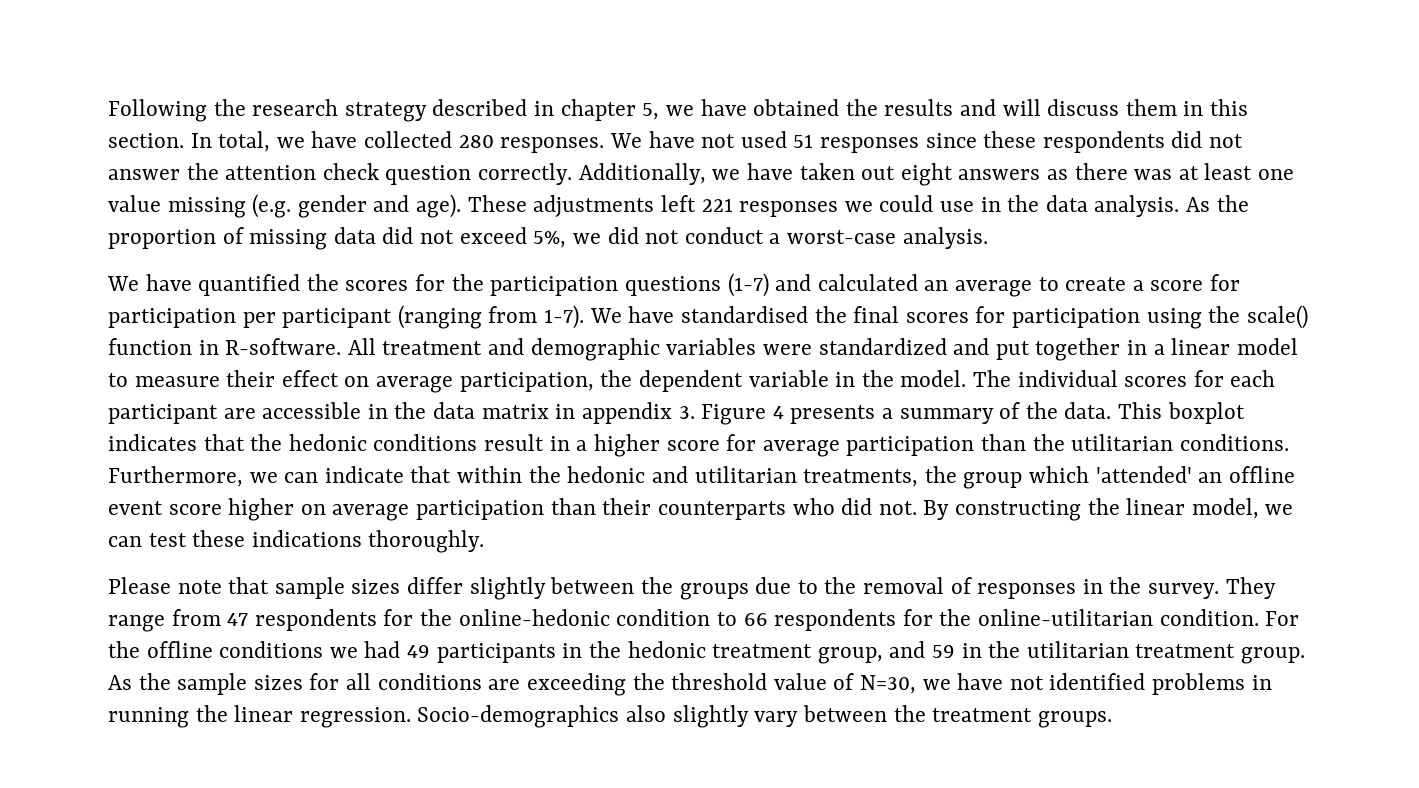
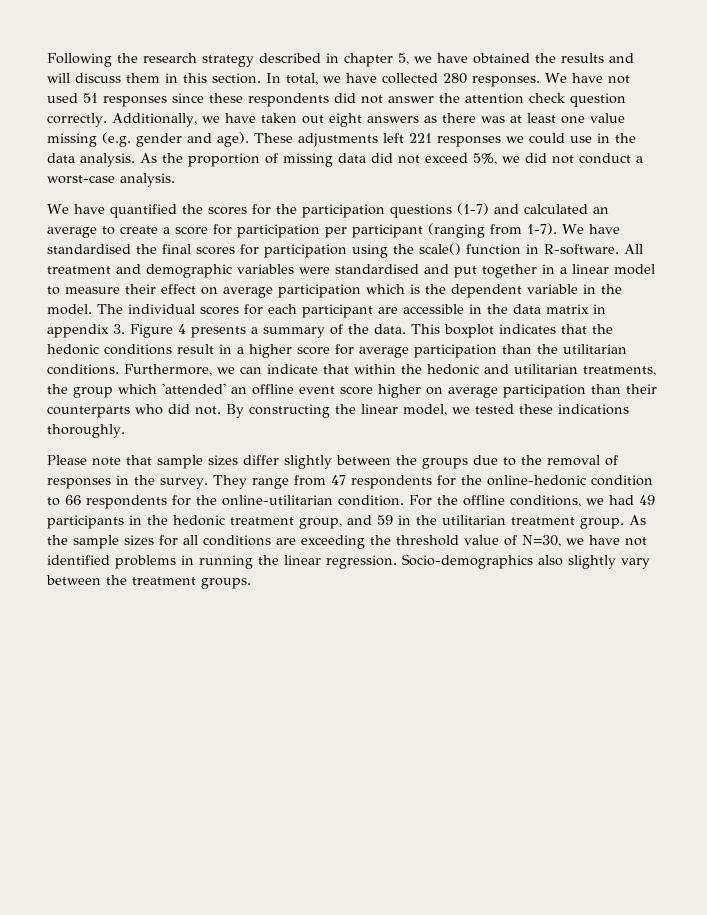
[818,338,947,355] standardized -> [335,264,419,274] standardised
[459,372,594,392] participation, -> [278,284,420,298] participation which is
[108,533,187,547] can test -> [475,404,514,414] tested
[219,641,324,658] conditions -> [510,495,581,507] conditions,

